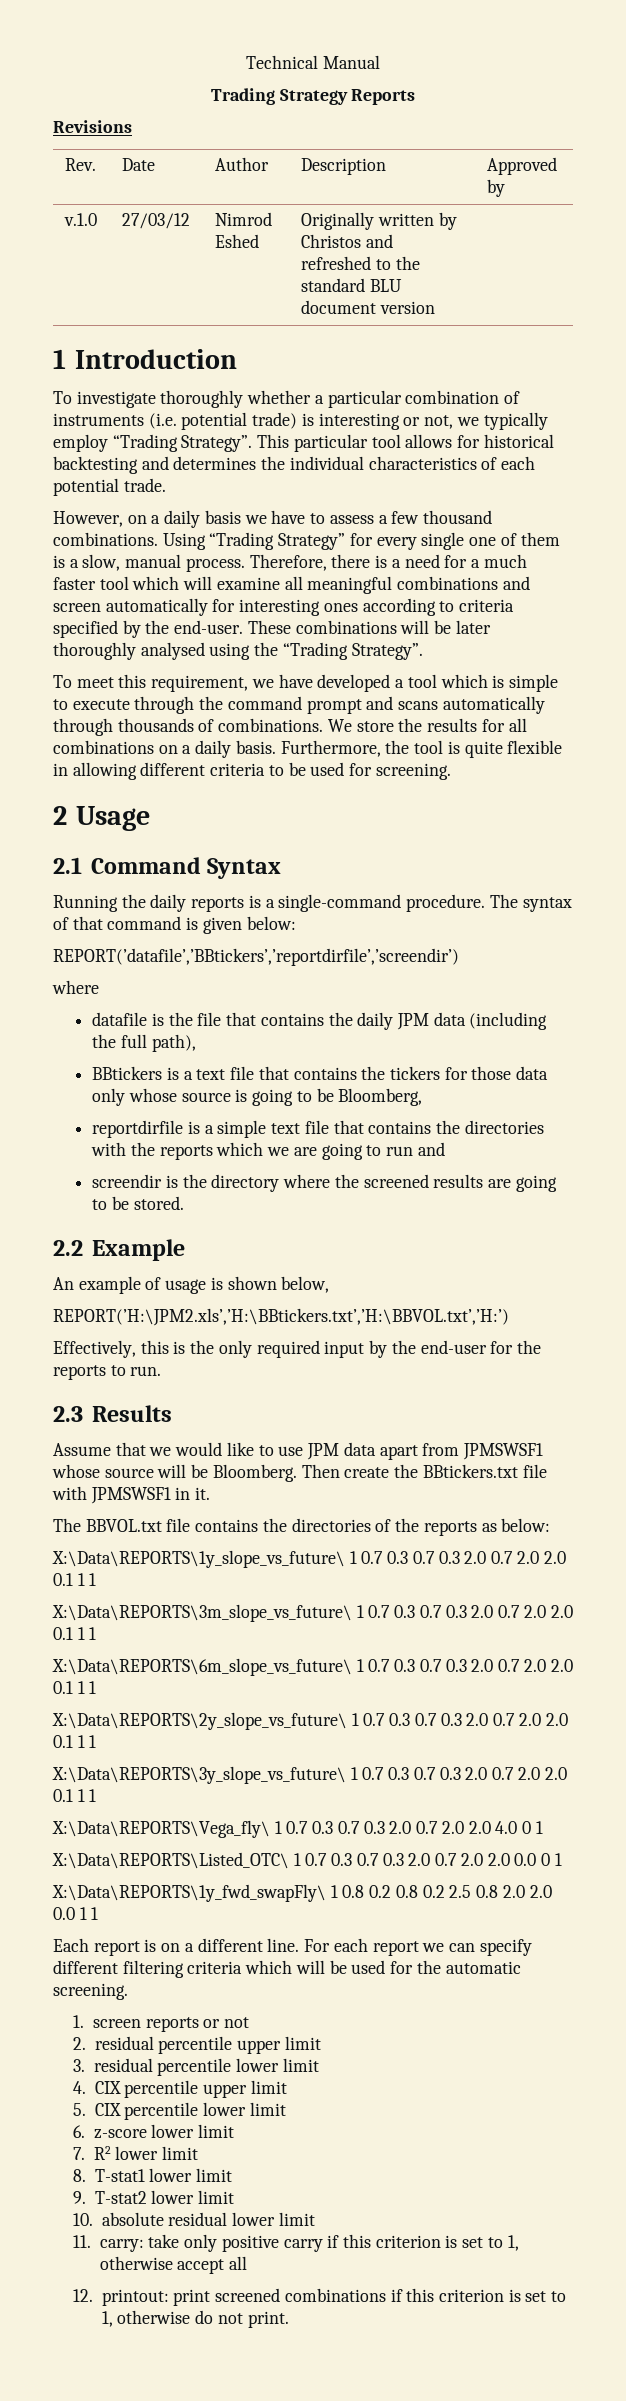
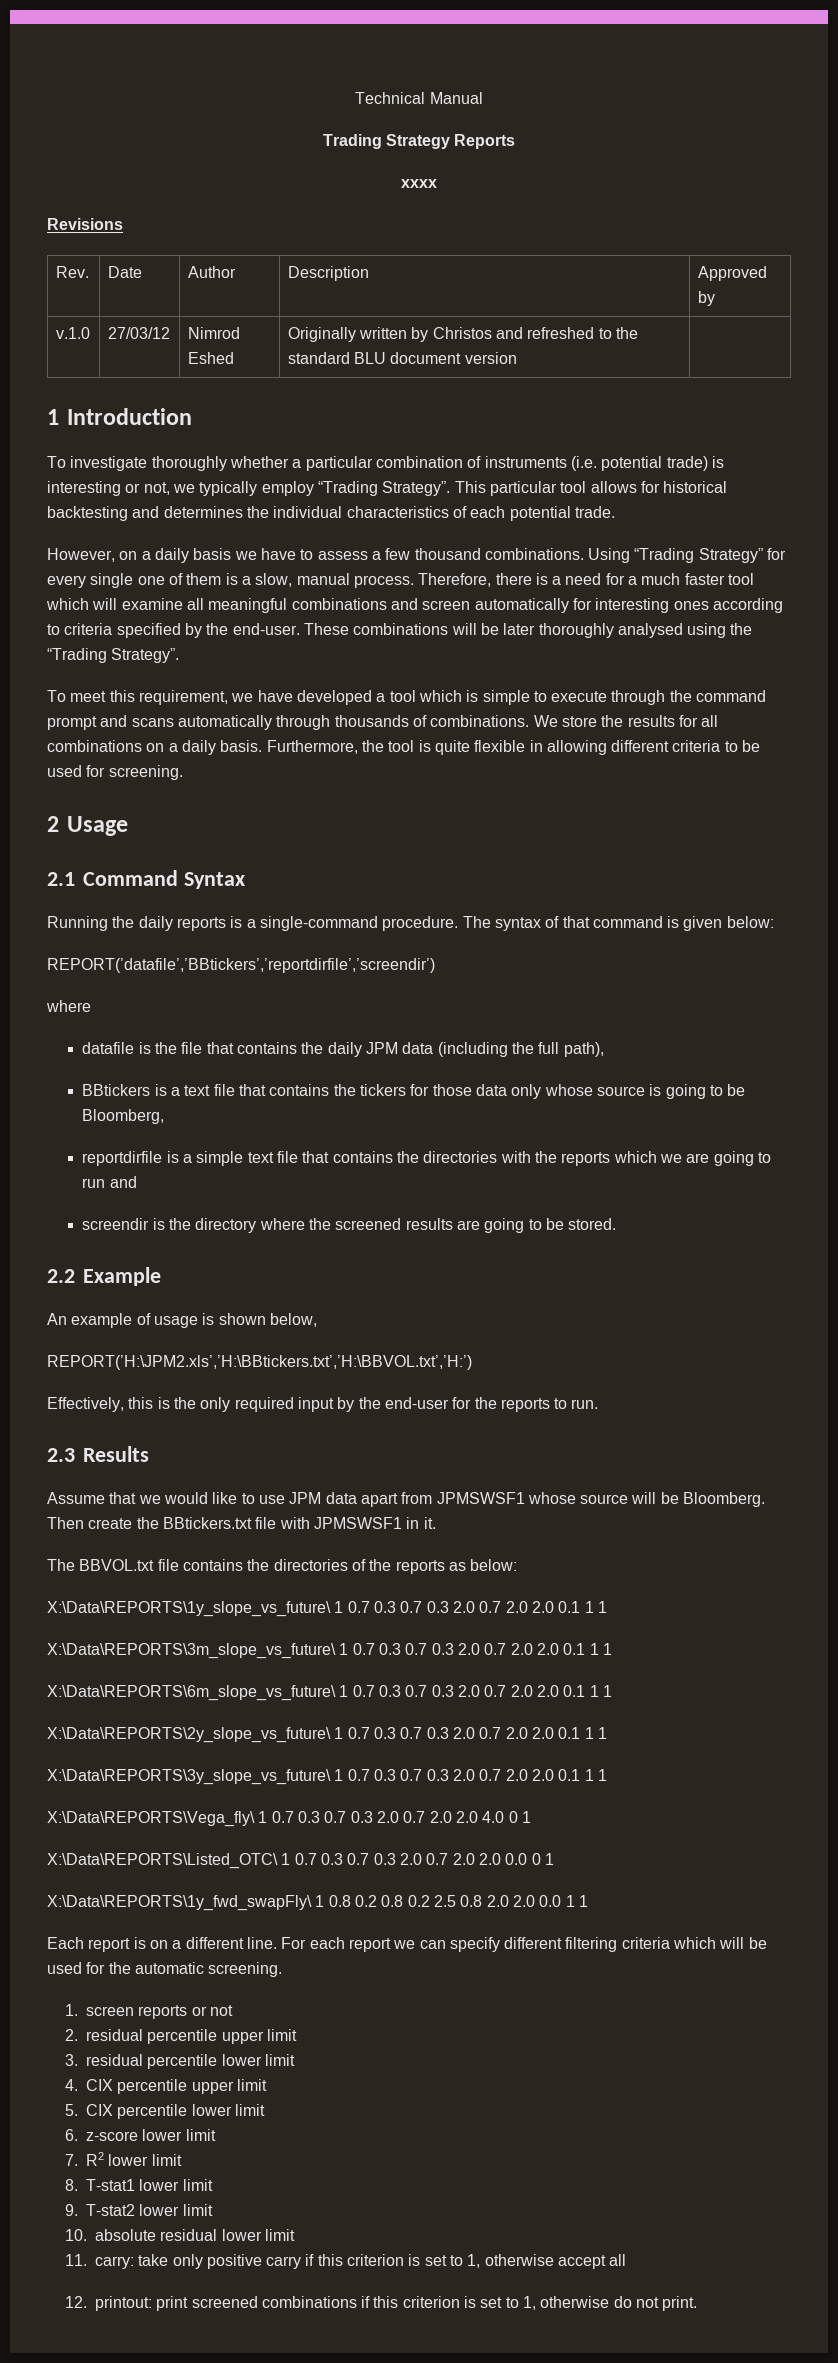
(416, 97) none -> [401,179,437,188] // xxxx

